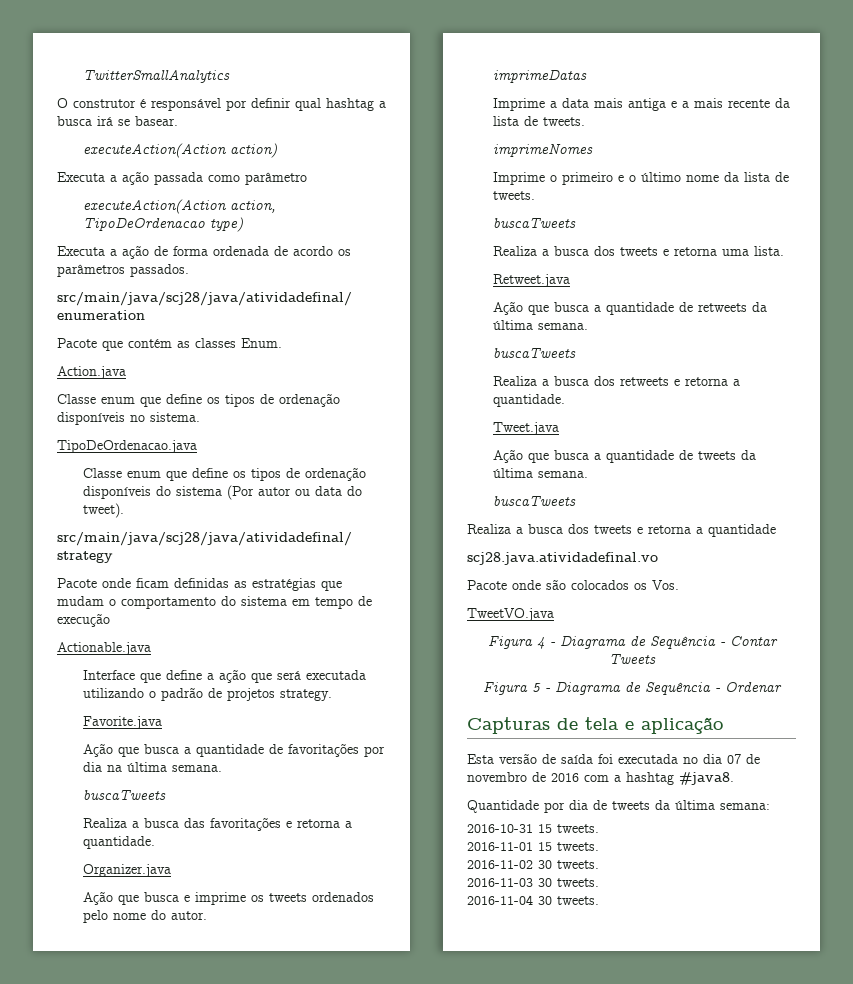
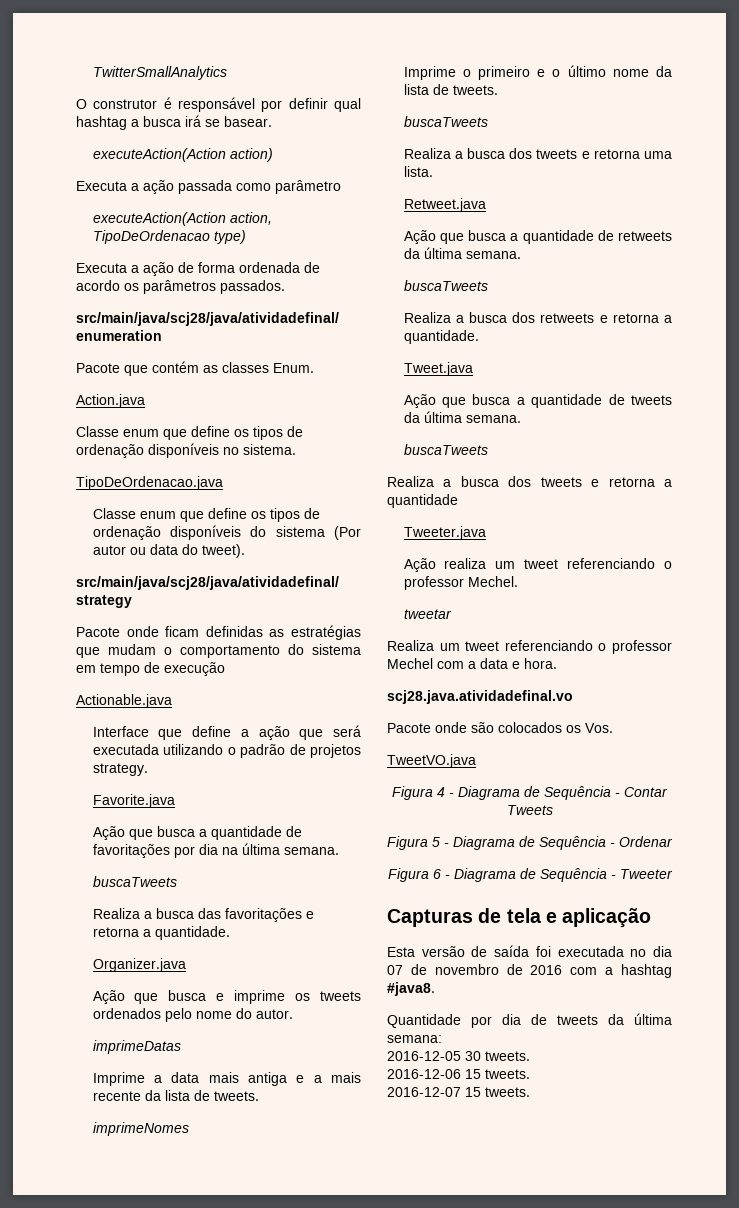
(776, 530) none -> [403,526,486,540] [403,558,672,572] [403,576,518,590] [403,609,452,619] [387,640,672,654] [387,658,557,669] // Tweeter.java // Ação realiza um tweet referenciando o professor Mechel. // tweetar // Realiza um tweet referenciando o professor Mechel com a data e hora.
(782, 687) none -> [387,868,673,882] // Figura 6 - Diagrama de Sequência - Tweeter
[467,824,599,833] [467,842,599,851] [467,860,599,869] [467,878,599,887] [467,895,599,905] 2016-10-31 15 tweets. // 2016-11-01 15 tweets. // 2016-11-02 30 tweets. // 2016-11-03 30 tweets. // 2016-11-04 30 tweets. -> [387,1051,530,1061] [387,1069,530,1079] [387,1087,530,1097] 2016-12-05 30 tweets. // 2016-12-06 15 tweets. // 2016-12-07 15 tweets.

